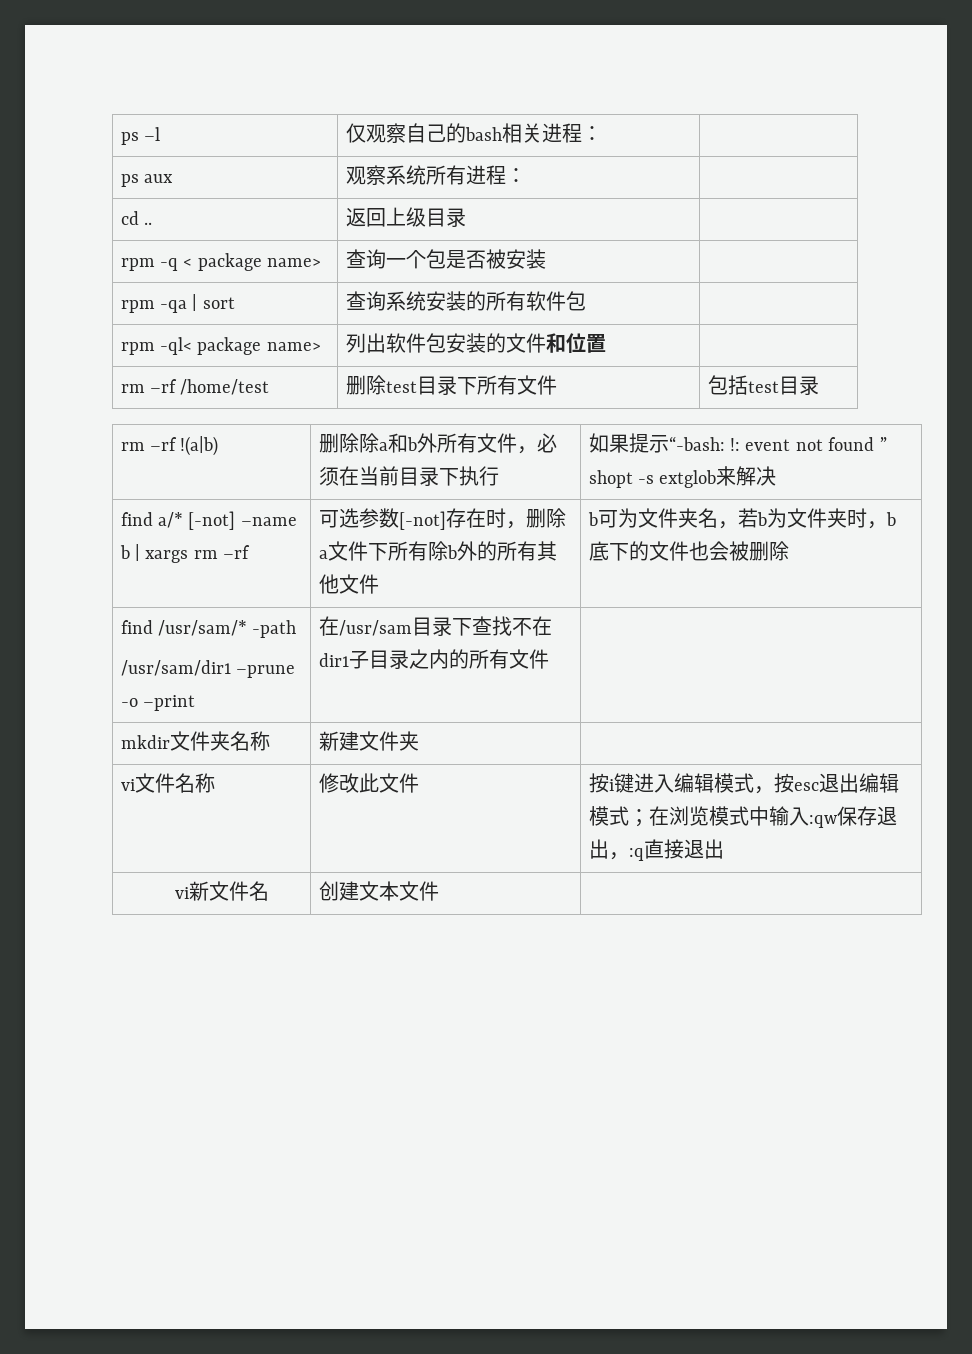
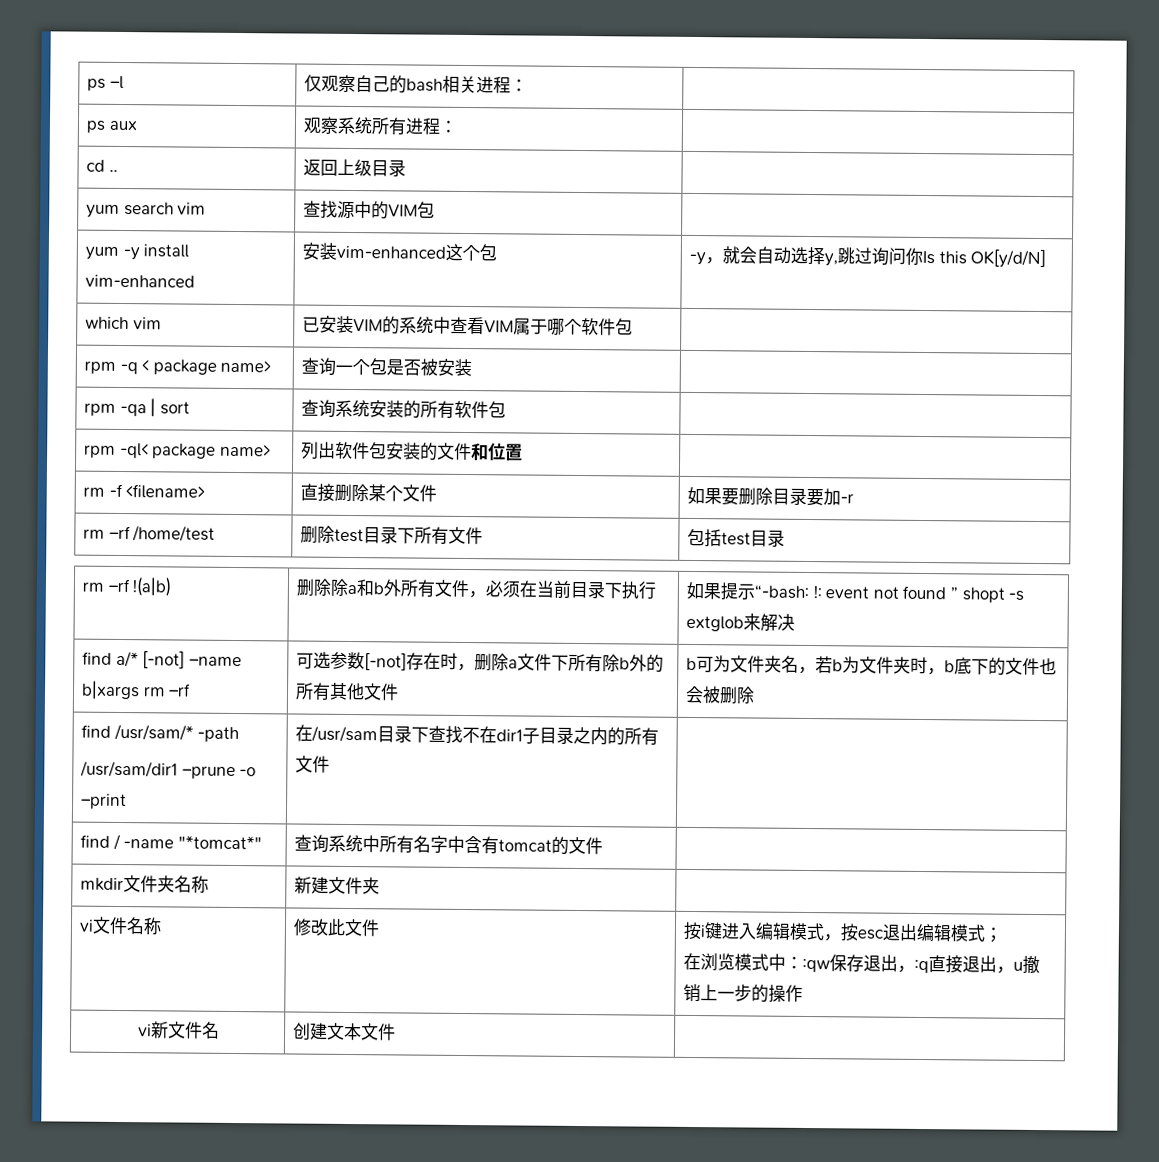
(466, 217) none -> [86,202,207,218] [303,200,436,220] [85,244,190,261] [85,274,196,288] [302,242,498,262] [689,246,1047,269] [85,316,162,330] [302,315,634,336] // yum search vim | 查找源中的VIM包 | // yum -y install vim-enhanced | 安装vim-enhanced这个包 | -y，就会自动选择y,跳过询问你Is this OK[y/d/N] // which vim | 已安装VIM的系统中查看VIM属于哪个软件包 |
(606, 343) none -> [83,483,206,499] [300,483,438,503] [687,486,855,507] // rm -f <filename> | 直接删除某个文件 | 如果要删除目录要加-r
[119,544,189,563] b | xargs -> [81,680,141,700] b|xargs
(549, 659) none -> [80,833,262,851] [294,834,604,855] // find / -name "*tomcat*" | 查询系统中所有名字中含有tomcat的文件 |
(649, 818) none -> (1003, 935) //
[768,806,809,826] 输入 -> [785,956,804,969] ：
(724, 849) none -> [996,955,1041,975] [683,983,804,1003] ，u撤销上一步的操作

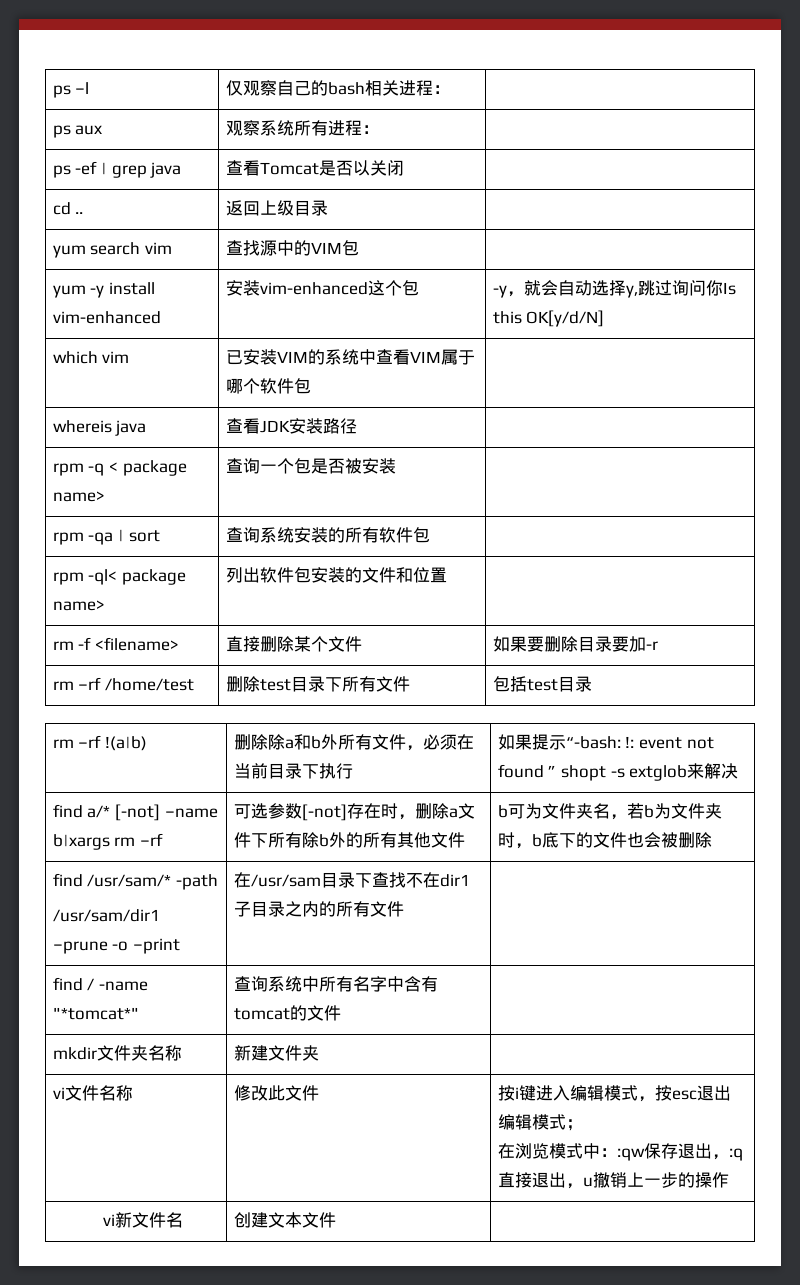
(459, 126) none -> [52,161,182,178] [225,160,404,176] // ps -ef | grep java | 查看Tomcat是否以关闭 |
(634, 327) none -> [52,420,147,436] [225,418,357,434] // whereis java | 查看JDK安装路径 |

